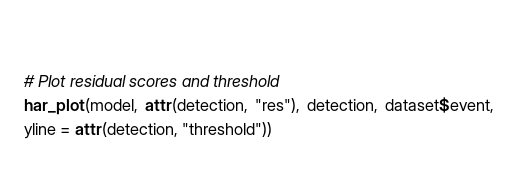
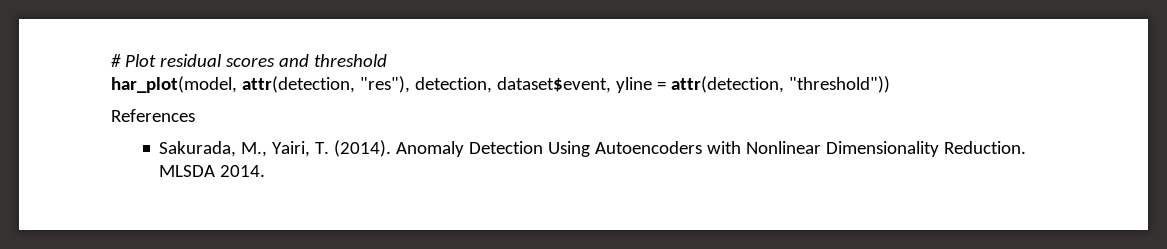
(273, 129) none -> [111,109,195,122] [159,140,1027,157] [159,165,266,177] // References // Sakurada, M., Yairi, T. (2014). Anomaly Detection Using Autoencoders with Nonlinear Dimensionality Reduction. MLSDA 2014.

